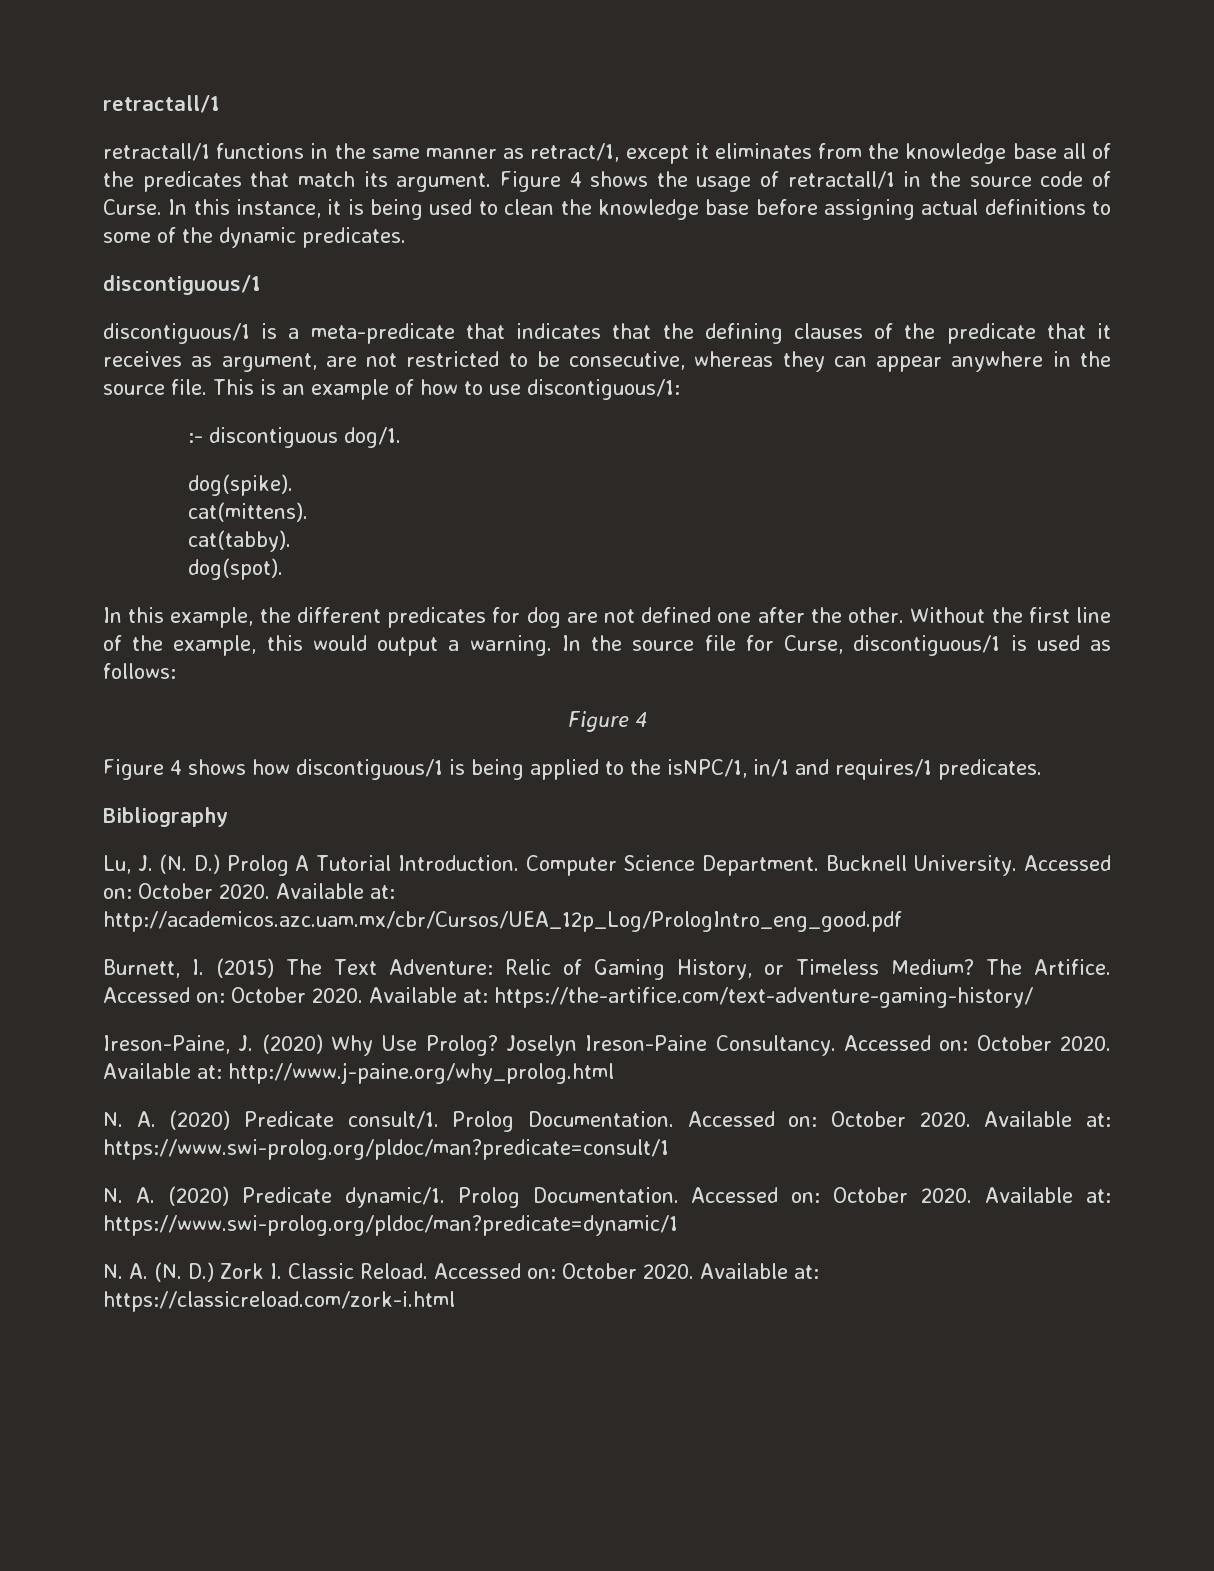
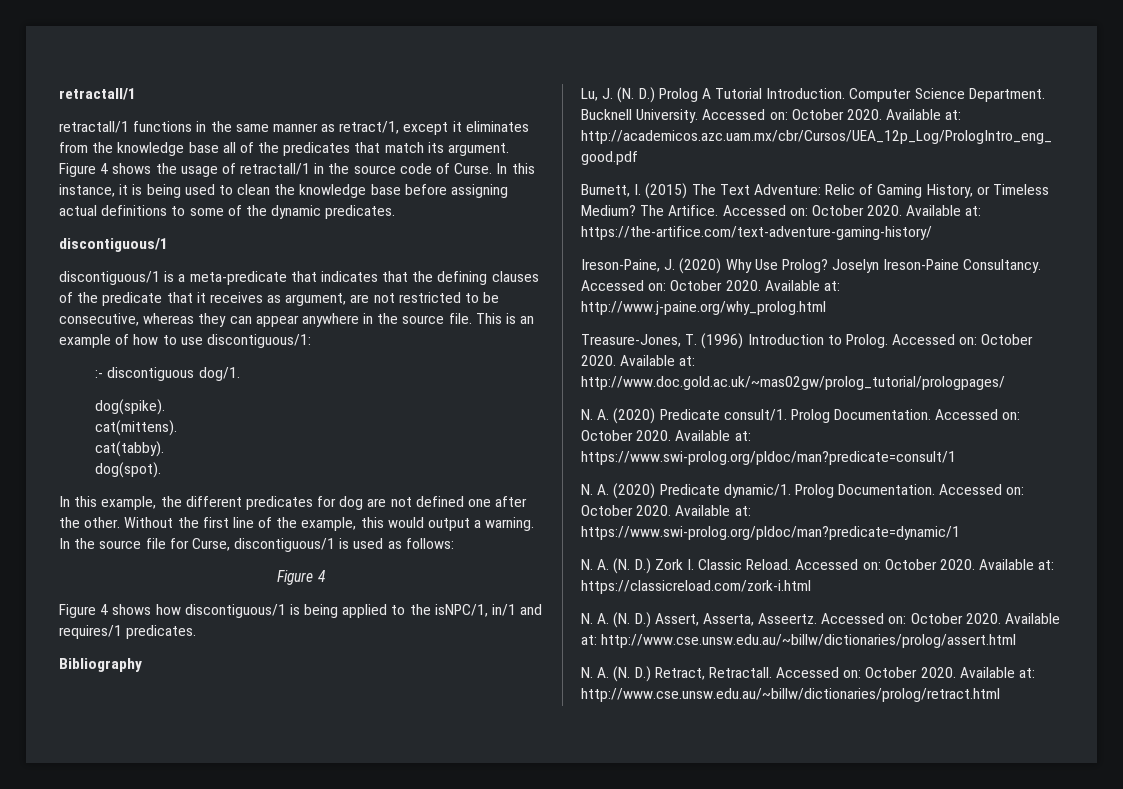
(614, 1073) none -> [581,333,1034,349] [581,355,696,366] [581,376,1005,390] // Treasure-Jones, T. (1996) Introduction to Prolog. Accessed on: October 2020. Available at: http://www.doc.gold.ac.uk/~mas02gw/prolog_tutorial/prologpages/
(455, 1301) none -> [581,612,1061,628] [581,634,1017,648] [581,666,1036,682] [581,688,1000,702] // N. A. (N. D.) Assert, Asserta, Asseertz. Accessed on: October 2020. Available at: http://www.cse.unsw.edu.au/~billw/dictionaries/prolog/assert.html // N. A. (N. D.) Retract, Retractall. Accessed on: October 2020. Available at: http://www.cse.unsw.edu.au/~billw/dictionaries/prolog/retract.html

